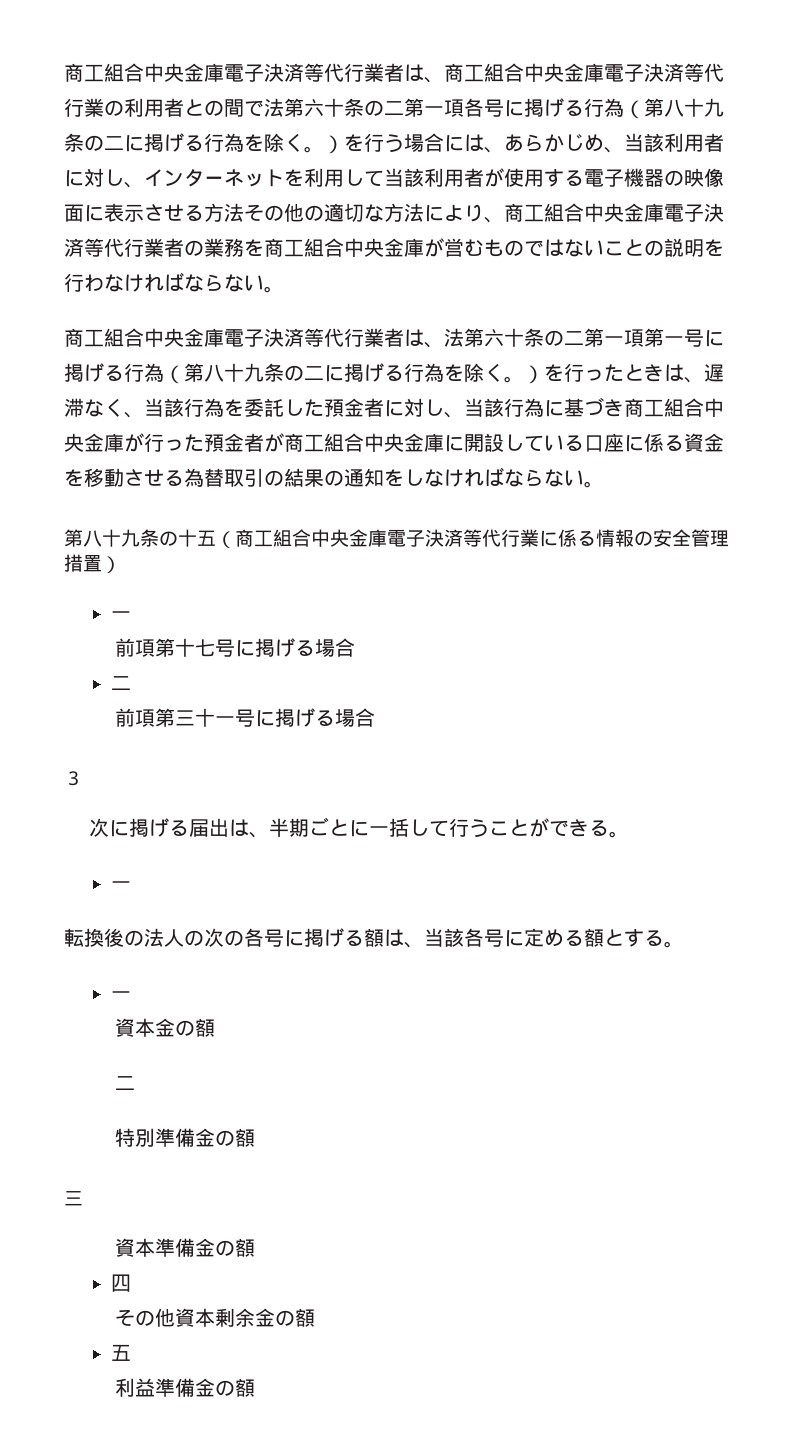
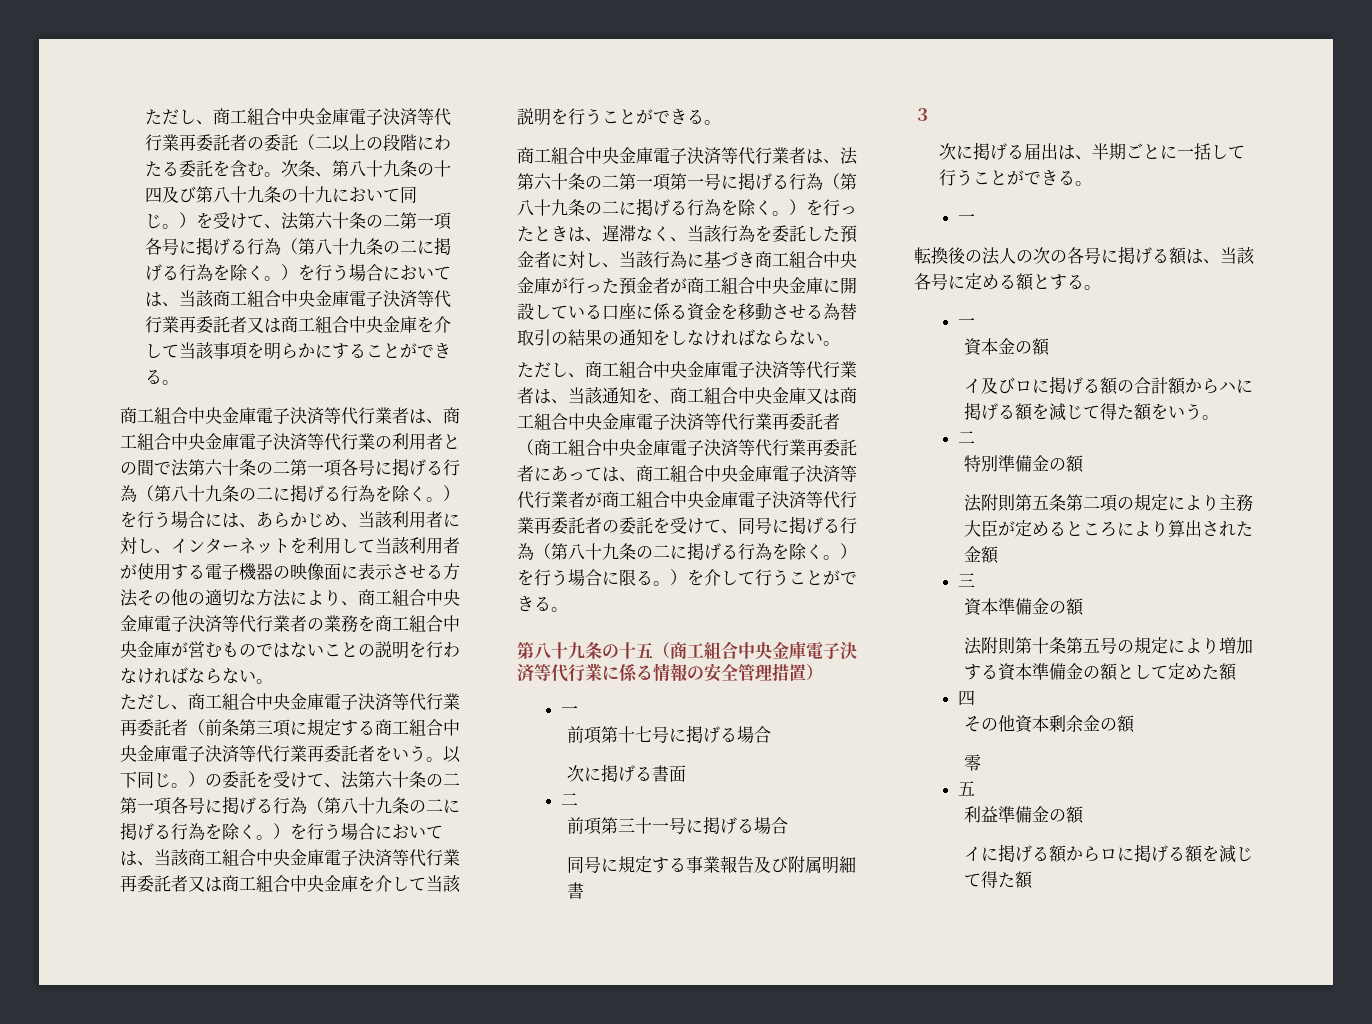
(64, 72) none -> [145,108,452,126] [145,134,452,152] [145,160,452,178] [145,186,418,203] [145,212,452,230] [145,237,452,255] [145,264,452,281] [145,290,452,308] [145,316,452,334] [145,342,452,360] [145,369,180,385] ただし、商工組合中央金庫電子決済等代行業再委託者の委託（二以上の段階にわたる委託を含む。次条、第八十九条の十四及び第八十九条の十九において同じ。）を受けて、法第六十条の二第一項各号に掲げる行為（第八十九条の二に掲げる行為を除く。）を行う場合においては、当該商工組合中央金庫電子決済等代行業再委託者又は商工組合中央金庫を介して当該事項を明らかにすることができる。 //
(284, 289) none -> [120,693,460,711] [120,719,460,737] [120,745,461,763] [120,771,460,789] [120,796,460,815] [120,822,443,840] [120,849,460,867] [120,875,461,893] [517,108,721,126] // ただし、商工組合中央金庫電子決済等代行業再委託者（前条第三項に規定する商工組合中央金庫電子決済等代行業再委託者をいう。以下同じ。）の委託を受けて、法第六十条の二第一項各号に掲げる行為（第八十九条の二に掲げる行為を除く。）を行う場合においては、当該商工組合中央金庫電子決済等代行業再委託者又は商工組合中央金庫を介して当該説明を行うことができる。
(604, 484) none -> [517,361,857,379] [517,387,857,405] [517,413,840,431] [517,439,857,457] [517,465,857,482] [517,491,857,509] [517,516,857,535] [517,542,857,560] [517,569,857,586] [517,596,568,612] // ただし、商工組合中央金庫電子決済等代行業者は、当該通知を、商工組合中央金庫又は商工組合中央金庫電子決済等代行業再委託者（商工組合中央金庫電子決済等代行業再委託者にあっては、商工組合中央金庫電子決済等代行業者が商工組合中央金庫電子決済等代行業再委託者の委託を受けて、同号に掲げる行為（第八十九条の二に掲げる行為を除く。）を行う場合に限る。）を介して行うことができる。
(355, 647) none -> [567,764,687,782] // 次に掲げる書面
(375, 717) none -> [567,856,857,874] [567,882,585,899] // 同号に規定する事業報告及び附属明細書
[114,1076,135,1090] [114,1128,255,1147] [64,1191,83,1206] [114,1238,235,1257] 二 // 特別準備金の額 // 三 // 資本準備金の -> [964,376,1254,395] [964,402,1220,421] [957,431,975,444] [964,455,1085,473] [964,494,1254,512] [964,520,1254,537] [964,546,1000,564] [957,573,975,587] [964,598,1085,616] [964,637,1254,655] [964,663,1220,681] イ及びロに掲げる額の合計額からハに掲げる額を減じて得た額をいう。 // 二 // 特別準備金の額 // 法附則第五条第二項の規定により主務大臣が定めるところにより算出された金額 // 三 // 資本準備金の額 // 法附則第十条第五号の規定により増加する資本準備金の額として定めた
(315, 1317) none -> [964,754,982,771] // 零
(255, 1387) none -> [964,844,1254,863] [964,871,1034,889] // イに掲げる額からロに掲げる額を減じて得た額

